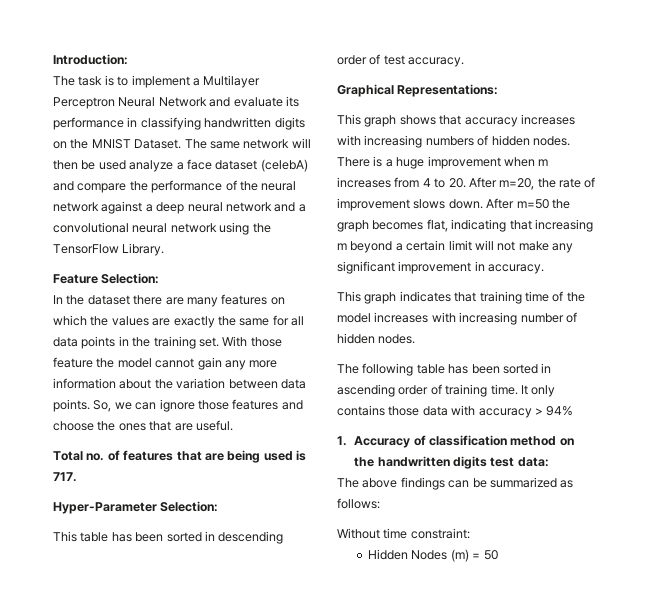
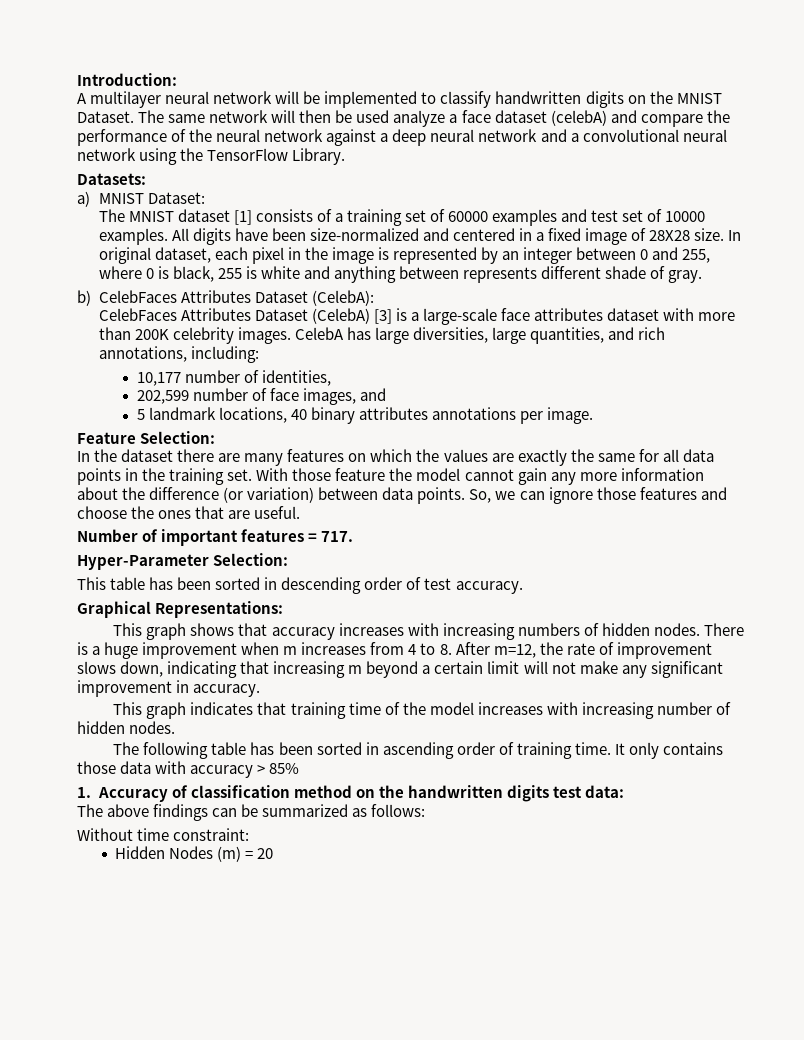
[53,75,261,88] [53,96,299,109] [53,117,201,130] The task is to implement a Multilayer Perceptron Neural Network and evaluate its performance in classifying -> [77,91,492,108] A multilayer neural network will be implemented to classify
(165, 249) none -> [77,173,146,185] [77,191,205,207] [98,209,706,226] [98,228,742,245] [98,247,711,264] [98,266,703,283] [77,290,374,306] [98,308,736,325] [98,327,666,344] [98,346,259,363] [136,370,331,386] [136,388,386,405] [136,407,594,424] // Datasets: // a) MNIST Dataset: // The MNIST dataset [1] consists of a training set of 60000 examples and test set of 10000 examples. All digits have been size-normalized and centered in a fixed image of 28X28 size. In original dataset, each pixel in the image is represented by an integer between 0 and 255, where 0 is black, 255 is white and anything between represents different shade of gray. // b) CelebFaces Attributes Dataset (CelebA): // CelebFaces Attributes Dataset (CelebA) [3] is a large-scale face attributes dataset with more than 200K celebrity images. CelebA has large diversities, large quantities, and rich annotations, including: // 10,177 number of identities, // 202,599 number of face images, and // 5 landmark locations, 40 binary attributes annotations per image.
[176,378,226,389] variation -> [149,487,315,503] difference (or variation)
[53,450,306,463] Total no. of features that are being used is -> [77,529,318,546] Number of important features =
[448,177,535,190] 20. After m=20, -> [439,642,536,658] 8. After m=12,
[448,198,570,209] [337,219,448,232] down. After m=50 the graph becomes flat, -> [120,661,164,677] down,
[546,406,574,416] 94% -> [269,763,300,774] 85%
[483,550,498,560] 50 -> [257,848,274,859] 20

